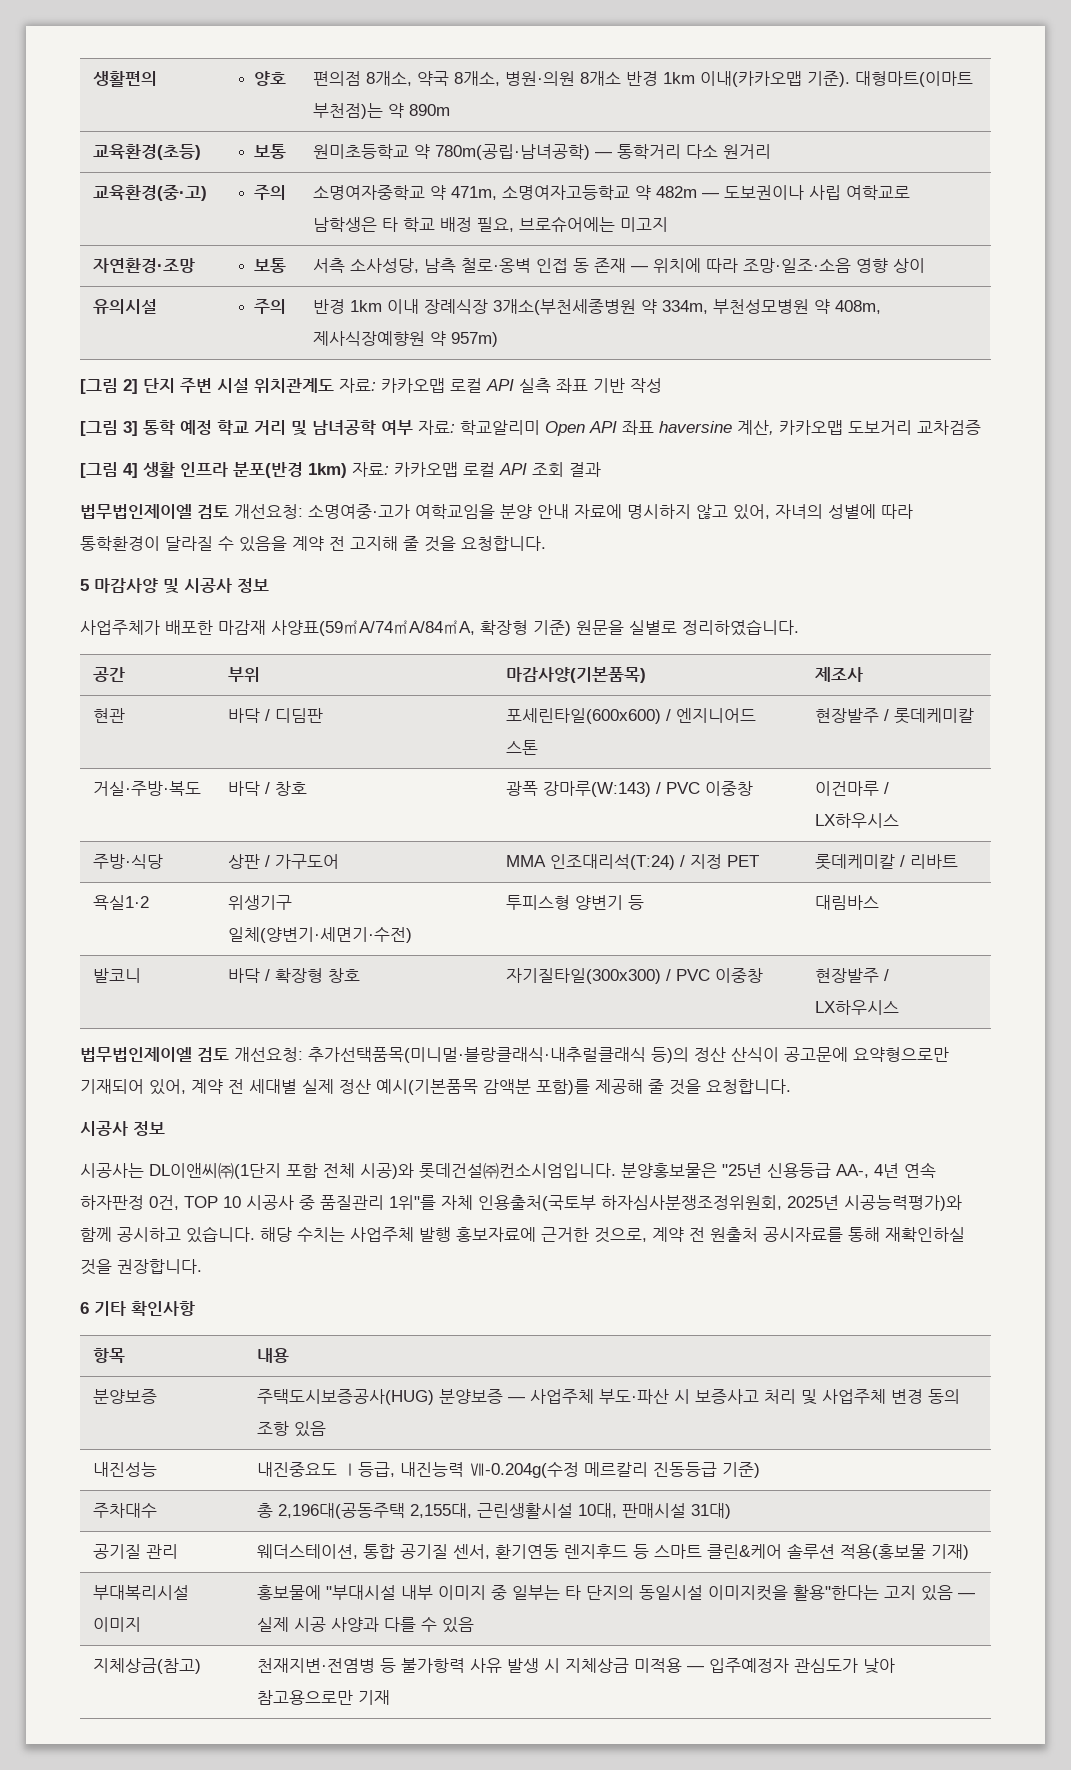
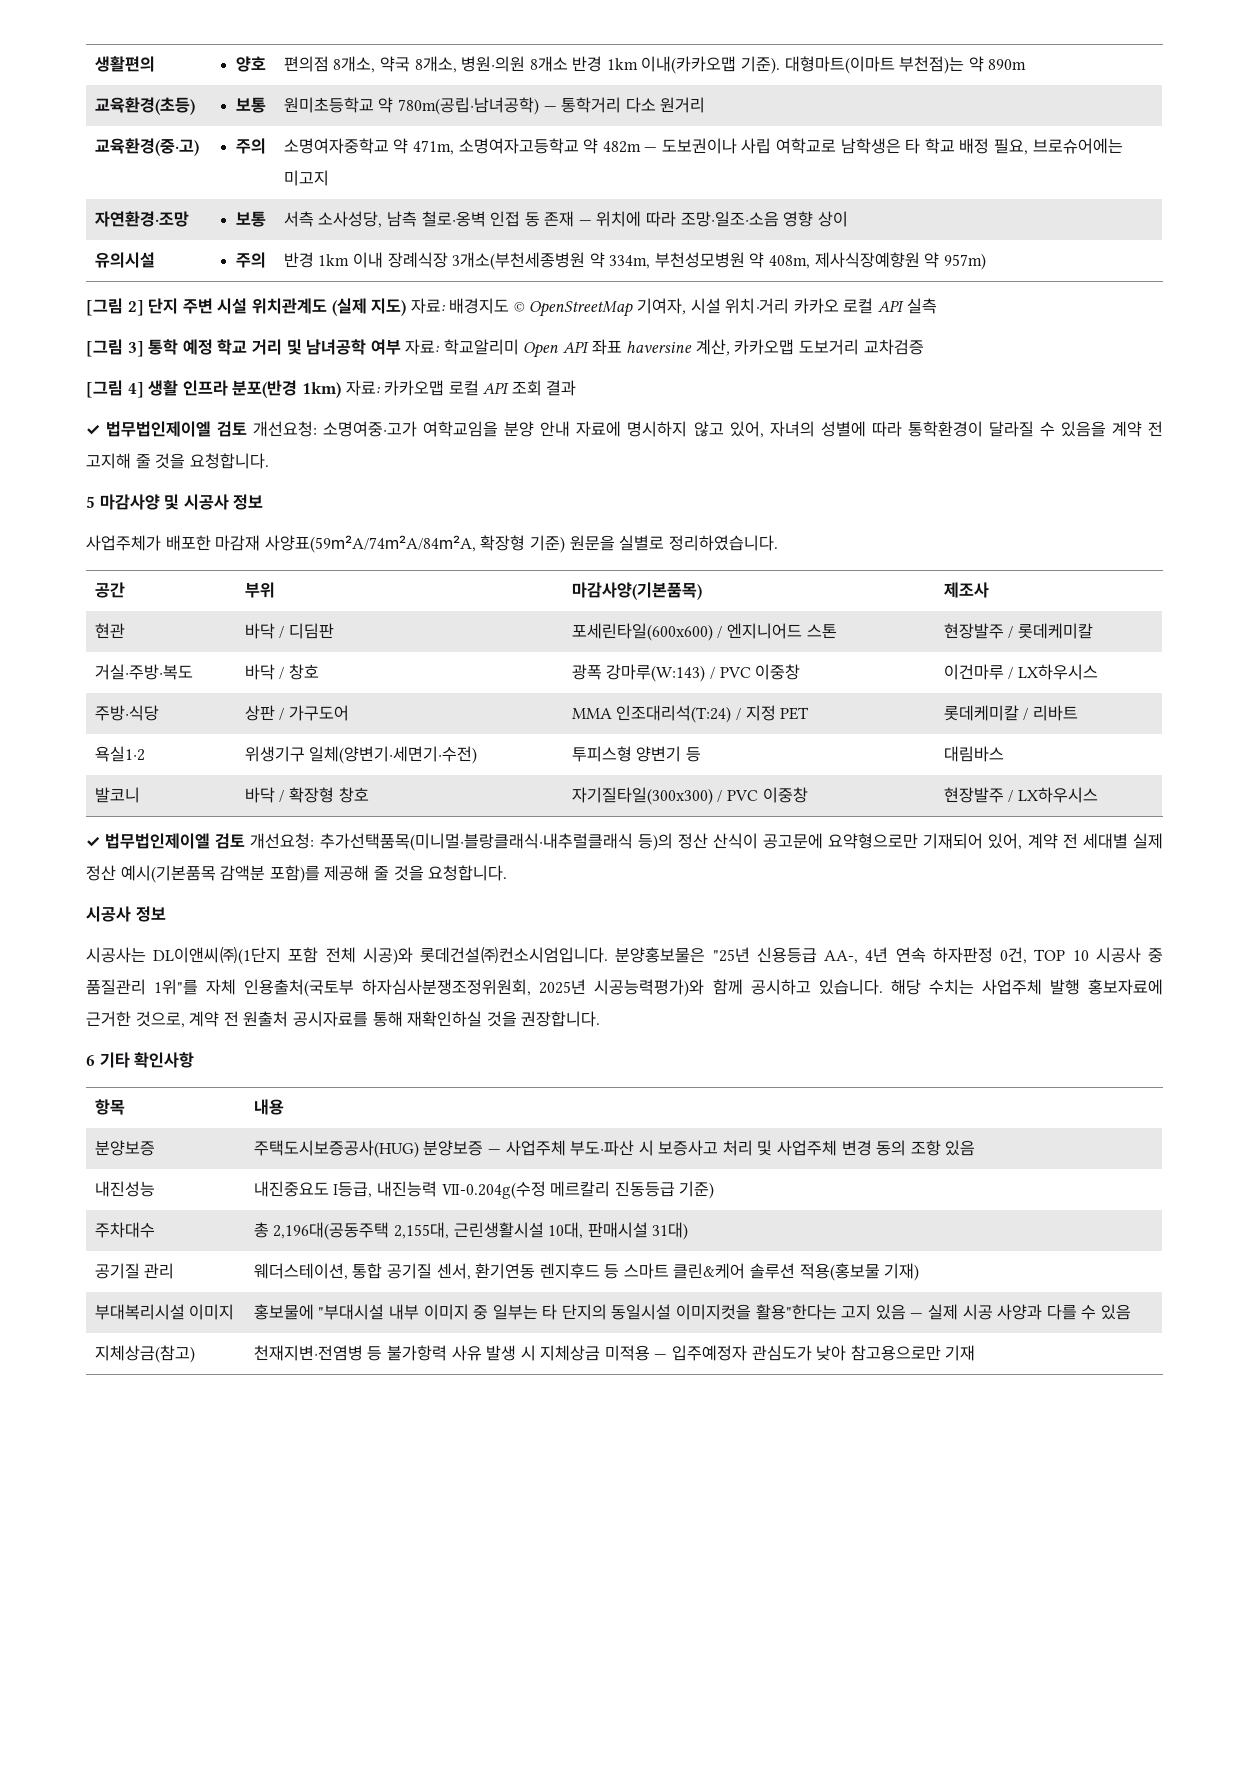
[339,378,445,393] 자료: 카카오맵 -> [331,298,839,317] (실제 지도) 자료: 배경지도 © OpenStreetMap 기여자, 시설 위치·거리 카카오
[556,378,662,393] 좌표 기반 작성 -> (937, 306) none
(601, 469) none -> [86,424,100,435] ✓
(900, 1007) none -> [86,836,100,847] ✓

